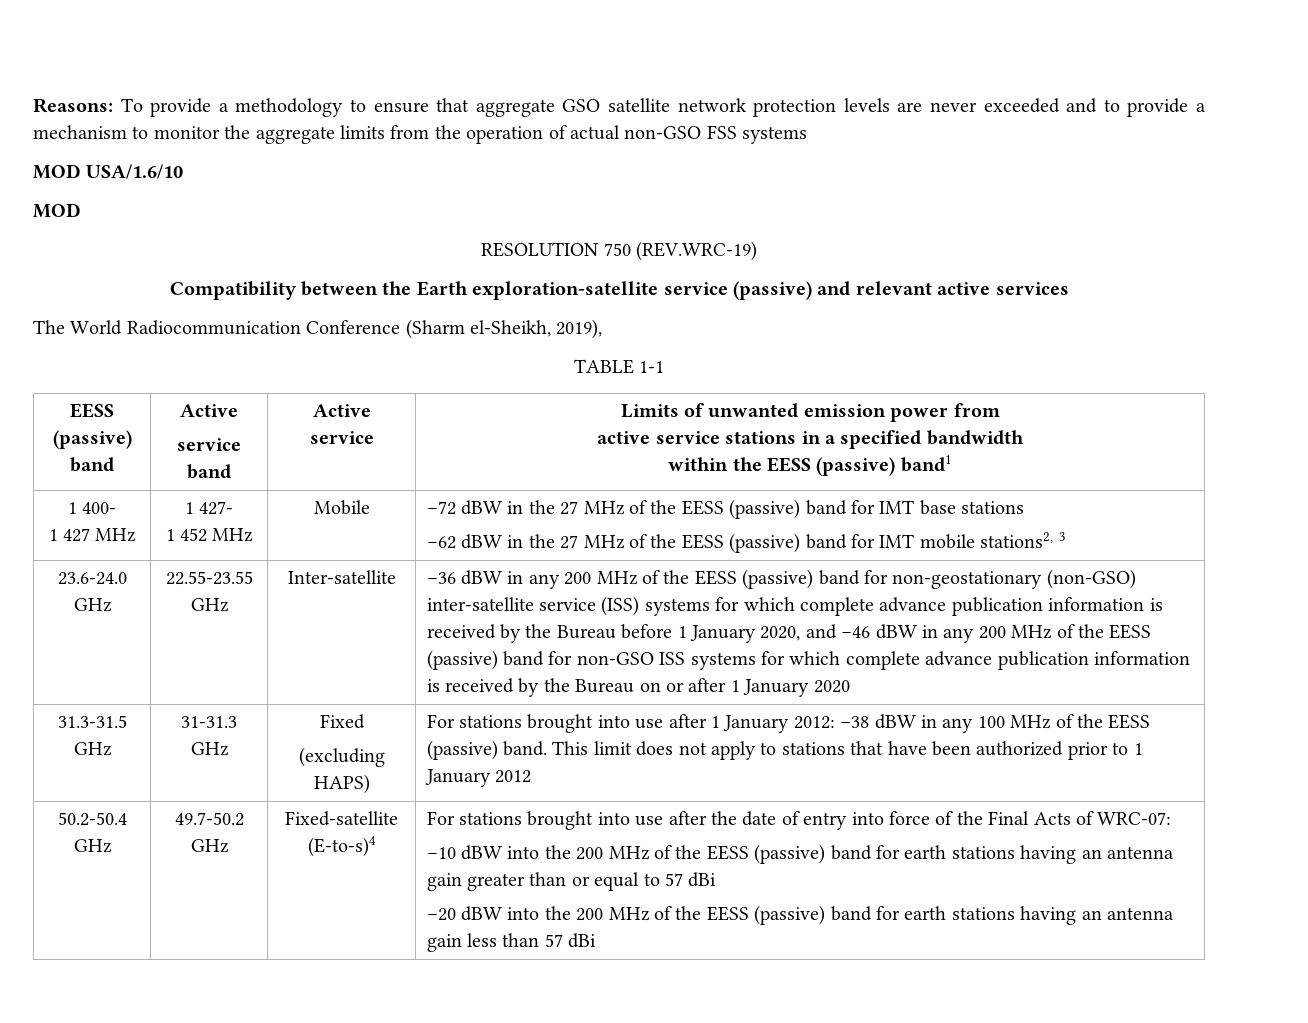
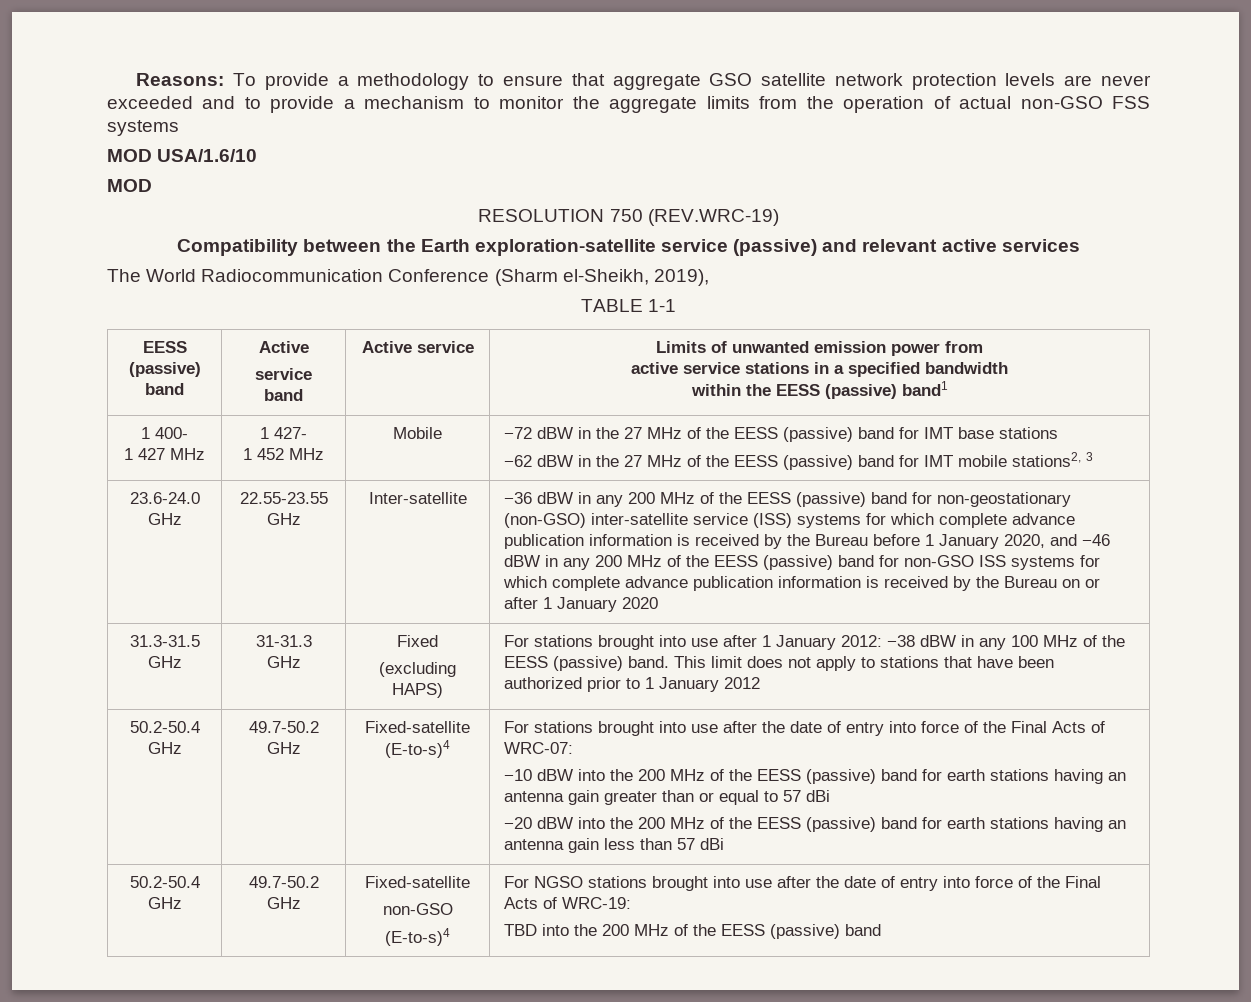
(597, 940) none -> [129,876,200,888] [147,897,182,909] [248,876,319,888] [266,897,301,909] [365,876,470,888] [382,903,453,915] [385,928,450,946] [504,876,1102,891] [504,897,632,909] [504,924,882,939] // 50.2-50.4 GHz | 49.7-50.2 GHz | Fixed-satellite // non-GSO // (E-to-s)4 | For NGSO stations brought into use after the date of entry into force of the Final Acts of WRC-19: // TBD into the 200 MHz of the EESS (passive) band

